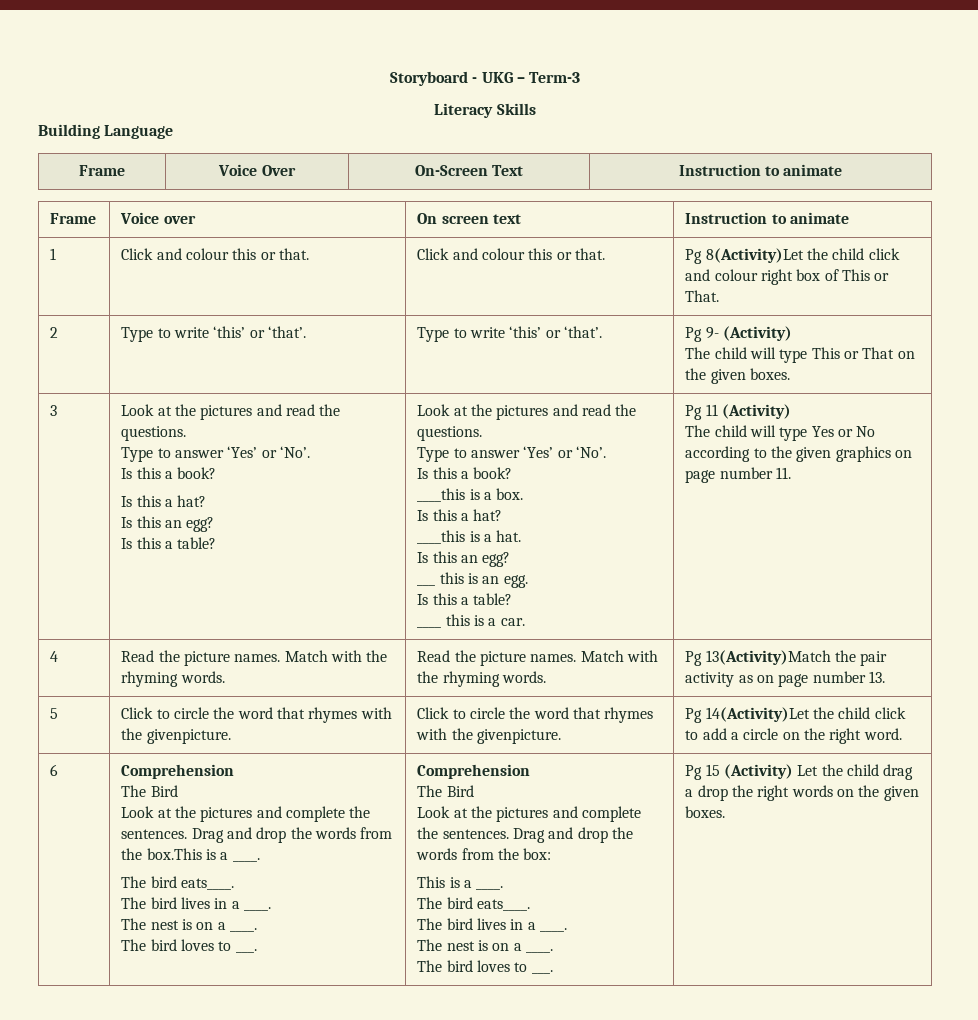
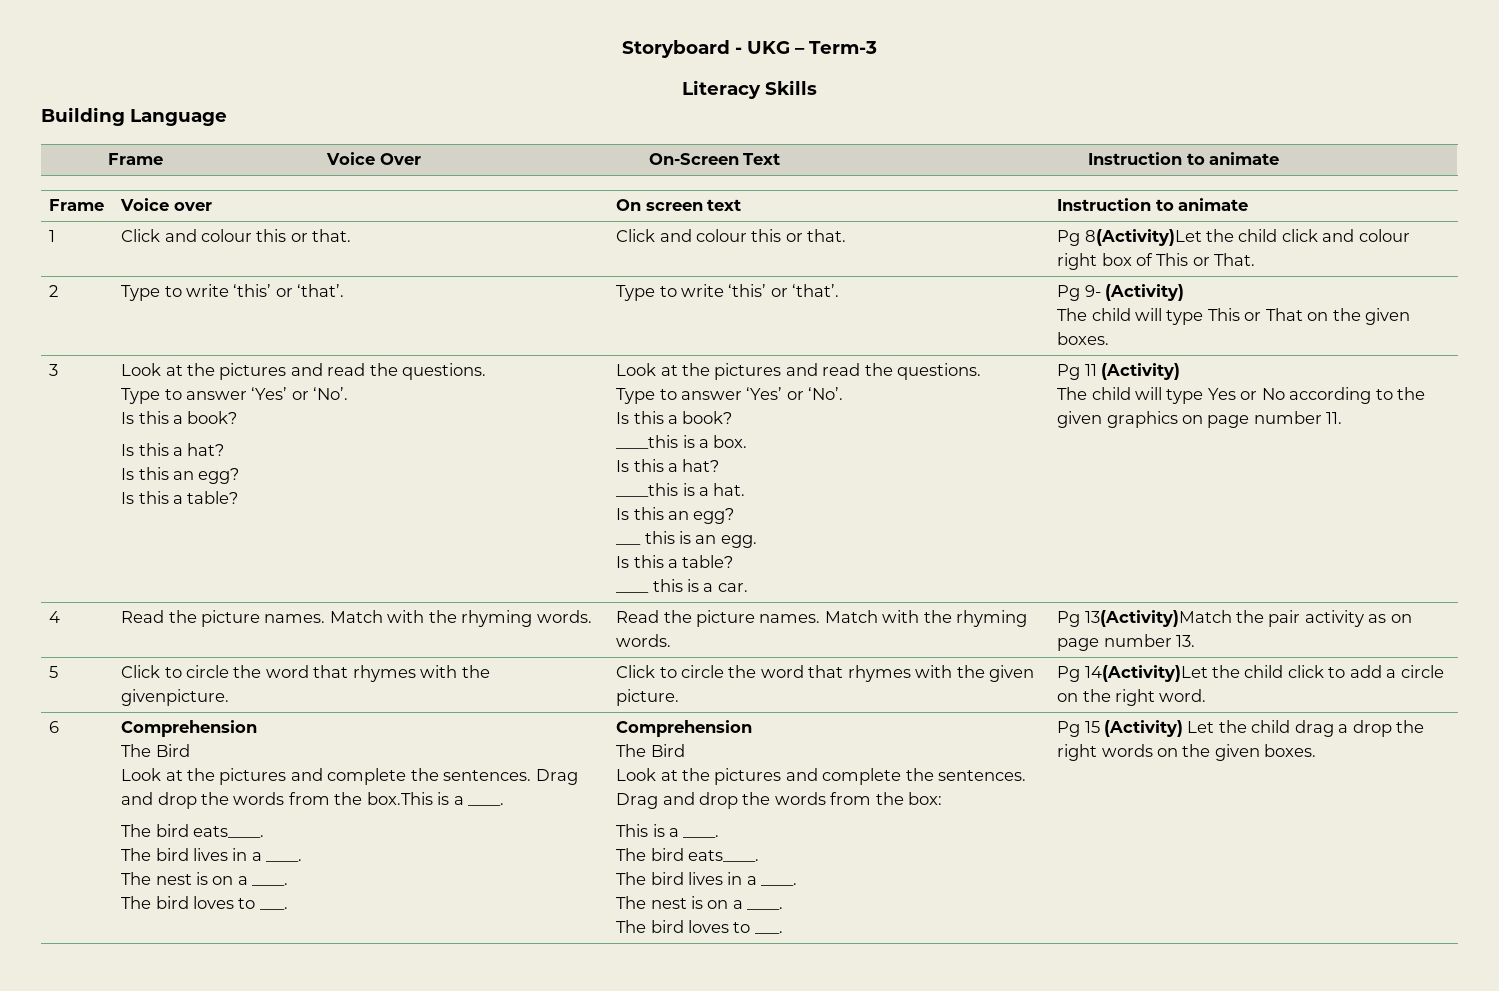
[477,729,562,744] givenpicture. -> [989,665,1035,682] [616,689,680,706] given picture.

